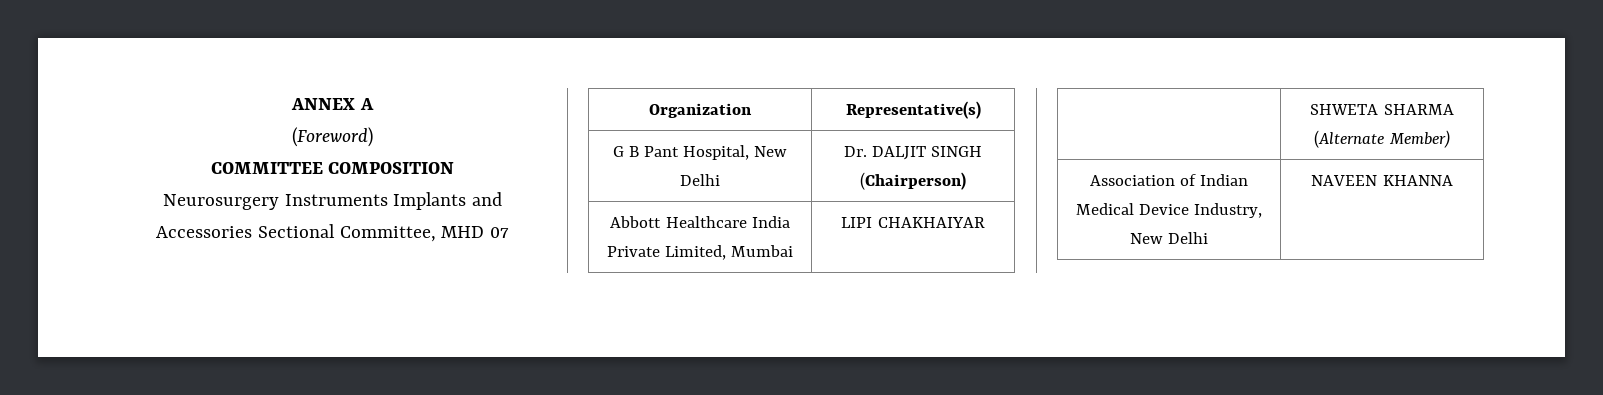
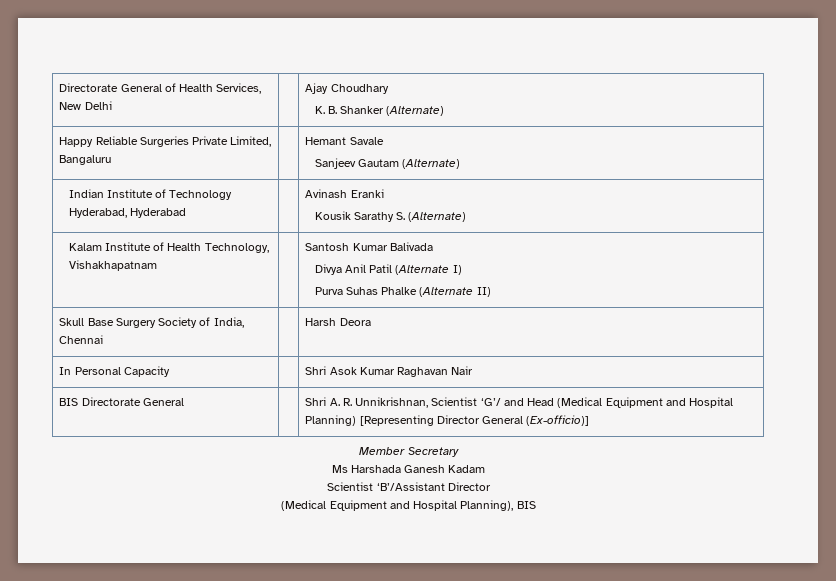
[291,98,374,110] [292,127,373,147] [210,162,455,174] [162,192,503,210] [156,224,509,242] [649,103,752,118] [845,101,981,119] [612,145,788,160] [680,174,720,186] [843,146,983,160] [860,172,966,190] [610,216,790,228] [606,245,794,260] [841,217,985,228] [1310,104,1454,115] [1314,130,1450,148] [1089,174,1249,186] [1075,203,1263,218] [1129,232,1209,244] [1311,175,1453,186] ANNEX A // (Foreword) // COMMITTEE COMPOSITION // Neurosurgery Instruments Implants and Accessories Sectional Committee, MHD 07 // Organization | Representative(s) // G B Pant Hospital, New Delhi | Dr. DALJIT SINGH (Chairperson) // Abbott Healthcare India Private Limited, Mumbai | LIPI CHAKHAIYAR // | SHWETA SHARMA (Alternate Member) // Association of Indian Medical Device Industry, New Delhi | NAVEEN KHANNA -> [59,83,262,94] [59,101,112,110] [305,83,389,94] [314,106,445,116] [59,136,272,147] [59,155,112,165] [305,137,384,145] [314,158,461,169] [68,189,233,200] [68,208,186,218] [305,189,384,198] [314,211,467,222] [68,242,269,253] [68,260,157,271] [305,242,433,251] [314,264,462,275] [314,287,491,297] [59,317,244,328] [59,335,104,344] [305,318,371,326] [59,366,170,377] [305,366,474,377] [59,397,184,406] [305,397,734,408] [305,415,590,426] [359,447,459,457] [331,465,486,473] [327,482,491,491] [281,500,536,511] Directorate General of Health Services, New Delhi | | Ajay Choudhary // K. B. Shanker (Alternate) // Happy Reliable Surgeries Private Limited, Bangaluru | | Hemant Savale // Sanjeev Gautam (Alternate) // Indian Institute of Technology Hyderabad, Hyderabad | | Avinash Eranki // Kousik Sarathy S. (Alternate) // Kalam Institute of Health Technology, Vishakhapatnam | | Santosh Kumar Balivada // Divya Anil Patil (Alternate I) // Purva Suhas Phalke (Alternate II) // Skull Base Surgery Society of India, Chennai | | Harsh Deora // In Personal Capacity | | Shri Asok Kumar Raghavan Nair // BIS Directorate General | | Shri A. R. Unnikrishnan, Scientist ‘G’/ and Head (Medical Equipment and Hospital Planning) [Representing Director General (Ex-officio)] // Member Secretary // Ms Harshada Ganesh Kadam // Scientist ‘B’/Assistant Director // (Medical Equipment and Hospital Planning), BIS

